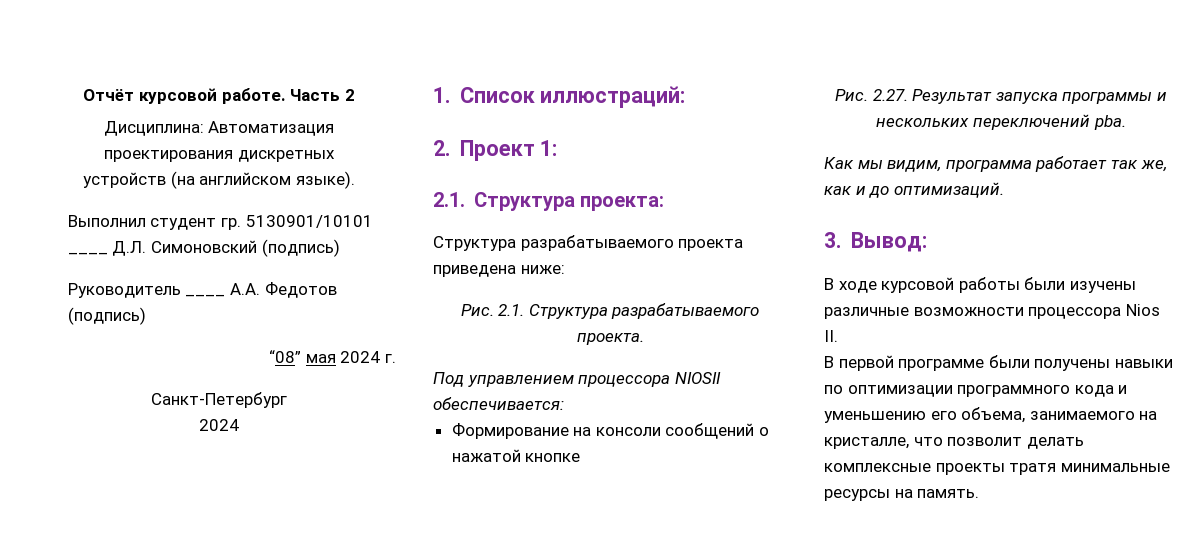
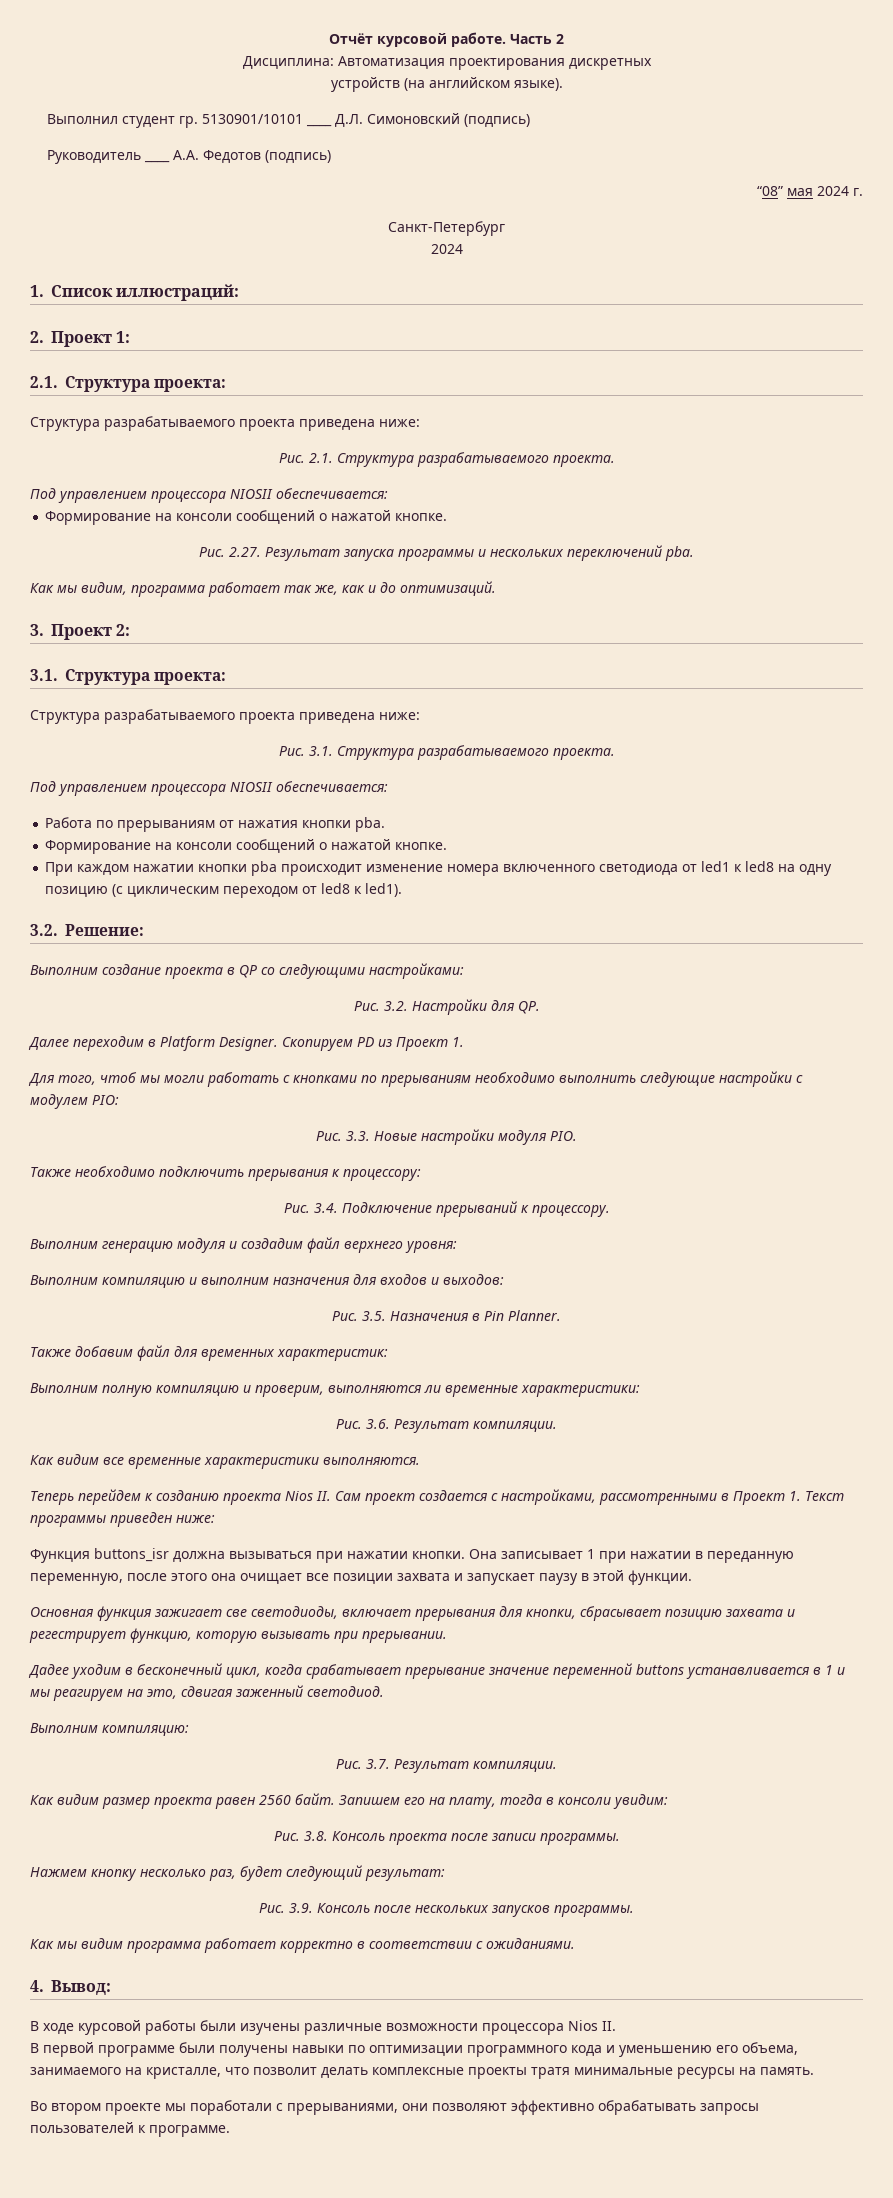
[525,453,581,462] кнопке -> [395,513,448,521] кнопке.
(842, 240) none -> [51,624,131,640] [30,669,227,685] [30,709,420,724] [278,745,615,760] [30,781,388,796] [45,817,386,832] [45,839,448,854] [45,861,833,876] [45,883,403,898] [30,924,144,936] [30,963,464,979] [353,999,540,1015] [28,1036,464,1051] [28,1071,803,1087] [30,1094,119,1109] [316,1129,577,1145] [30,1166,421,1181] [283,1201,610,1217] [30,1237,457,1253] [30,1274,504,1288] [332,1310,561,1321] [30,1345,388,1361] [30,1383,640,1397] [336,1419,557,1433] [30,1454,420,1469] [30,1489,844,1505] [30,1512,215,1527] [30,1548,794,1563] [30,1570,692,1585] [30,1606,795,1621] [29,1628,447,1643] [28,1663,845,1679] [30,1685,384,1701] [30,1723,189,1736] [336,1759,557,1773] [30,1793,668,1809] [273,1831,620,1845] [30,1865,445,1881] [259,1903,634,1917] [30,1938,575,1953] [30,1980,44,1992] Проект 2: // 3.1. Структура проекта: // Структура разрабатываемого проекта приведена ниже: // Рис. 3.1. Структура разрабатываемого проекта. // Под управлением процессора NIOSII обеспечивается: // Работа по прерываниям от нажатия кнопки pba. // Формирование на консоли сообщений о нажатой кнопке. // При каждом нажатии кнопки pba происходит изменение номера включенного светодиода от led1 к led8 на одну позицию (с циклическим переходом от led8 к led1). // 3.2. Решение: // Выполним создание проекта в QP со следующими настройками: // Рис. 3.2. Настройки для QP. // Далее переходим в Platform Designer. Скопируем PD из Проект 1. // Для того, чтоб мы могли работать с кнопками по прерываниям необходимо выполнить следующие настройки c модулем PIO: // Рис. 3.3. Новые настройки модуля PIO. // Также необходимо подключить прерывания к процессору: // Рис. 3.4. Подключение прерываний к процессору. // Выполним генерацию модуля и создадим файл верхнего уровня: // Выполним компиляцию и выполним назначения для входов и выходов: // Рис. 3.5. Назначения в Pin Planner. // Также добавим файл для временных характеристик: // Выполним полную компиляцию и проверим, выполняются ли временные характеристики: // Рис. 3.6. Результат компиляции. // Как видим все временные характеристики выполняются. // Теперь перейдем к созданию проекта Nios II. Сам проект создается с настройками, рассмотренными в Проект 1. Текст программы приведен ниже: // Функция buttons_isr должна вызываться при нажатии кнопки. Она записывает 1 при нажатии в переданную переменную, после этого она очищает все позиции захвата и запускает паузу в этой функции. // Основная функция зажигает све светодиоды, включает прерывания для кнопки, сбрасывает позицию захвата и регестрирует функцию, которую вызывать при прерывании. // Дадее уходим в бесконечный цикл, когда срабатывает прерывание значение переменной buttons устанавливается в 1 и мы реагируем на это, сдвигая заженный светодиод. // Выполним компиляцию: // Рис. 3.7. Результат компиляции. // Как видим размер проекта равен 2560 байт. Запишем его на плату, тогда в консоли увидим: // Рис. 3.8. Консоль проекта после записи программы. // Нажмем кнопку несколько раз, будет следующий результат: // Рис. 3.9. Консоль после нескольких запусков программы. // Как мы видим программа работает корректно в соответствии с ожиданиями. // 4.
(980, 493) none -> [30,2100,759,2115] [30,2122,230,2137] // Во втором проекте мы поработали с прерываниями, они позволяют эффективно обрабатывать запросы пользователей к программе.

